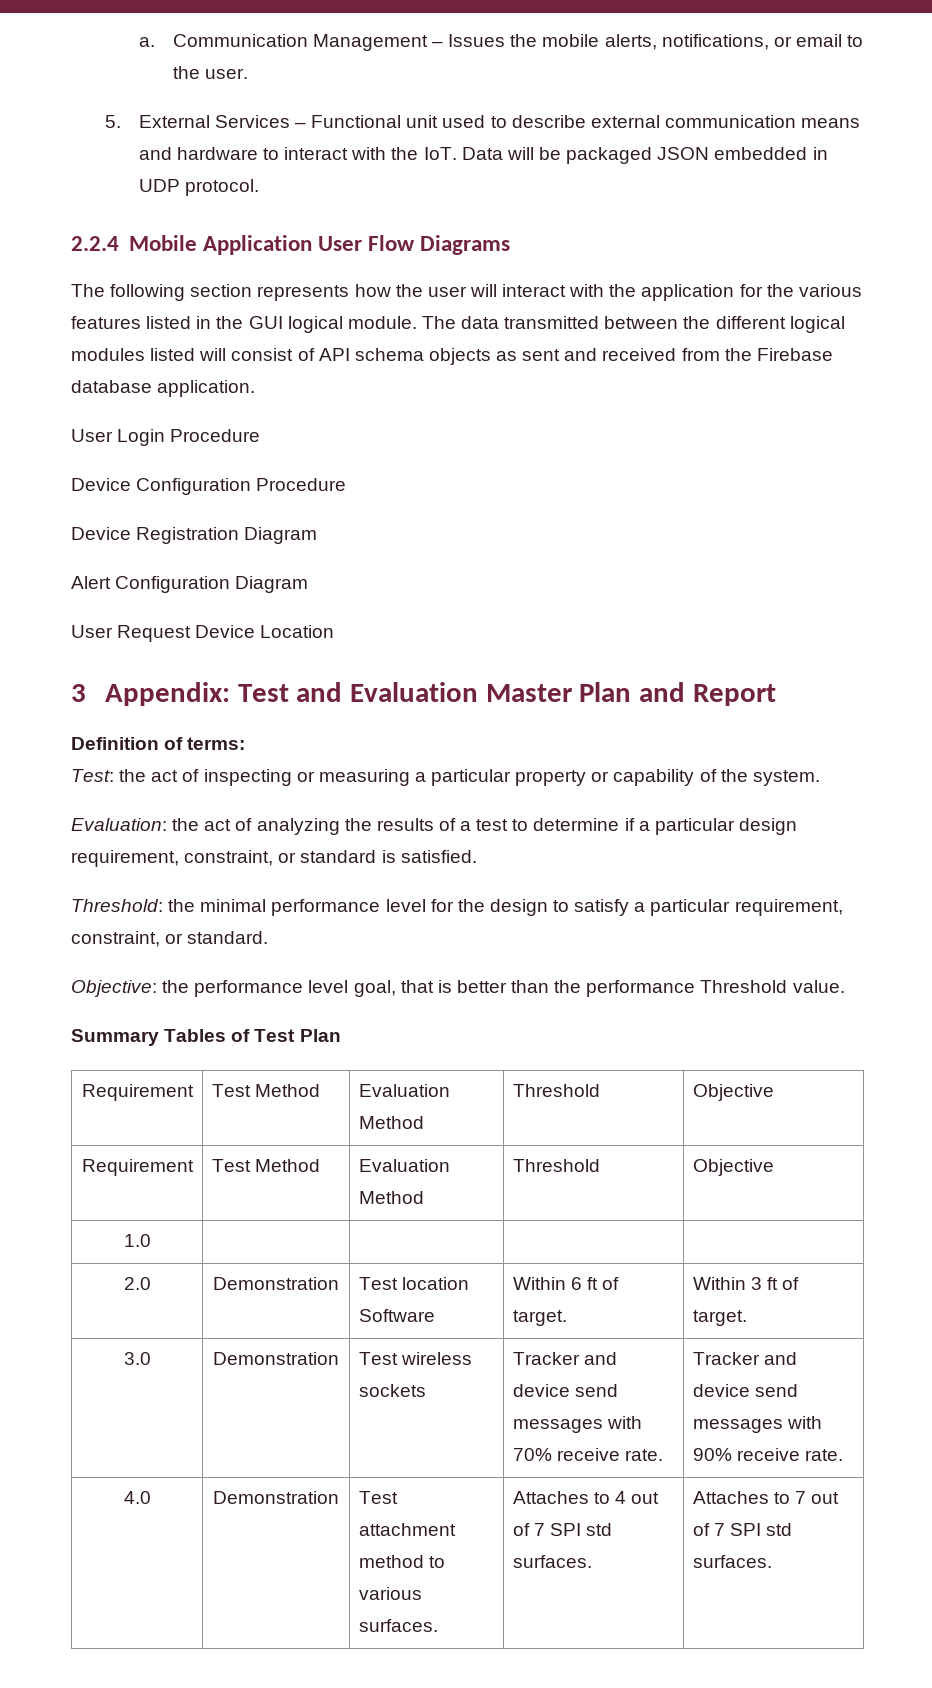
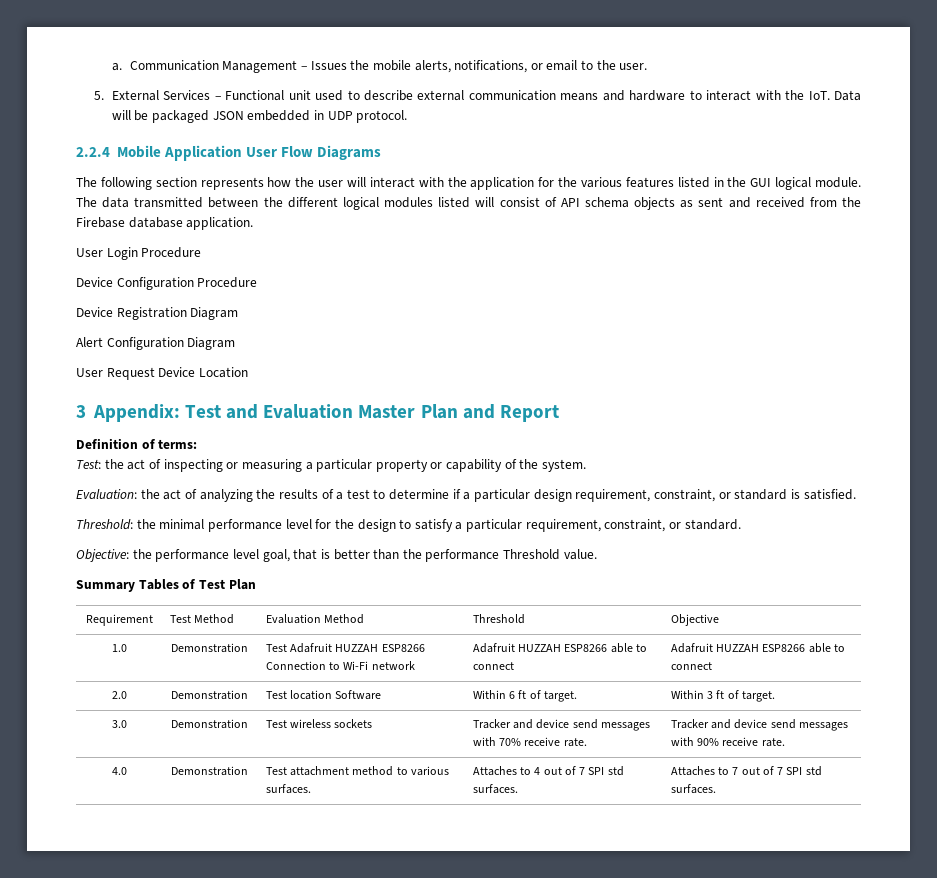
[81,1159,194,1176] [211,1159,321,1172] [358,1159,450,1172] [358,1191,424,1204] [512,1159,600,1172] [692,1159,774,1176] [123,1234,151,1247] Requirement | Test Method | Evaluation Method | Threshold | Objective // 1.0 | | | | -> [111,644,127,652] [171,643,248,653] [265,643,425,653] [265,661,415,670] [472,643,647,653] [472,662,514,670] [670,643,845,653] [670,662,712,670] 1.0 | Demonstration | Test Adafruit HUZZAH ESP8266 Connection to Wi-Fi network | Adafruit HUZZAH ESP8266 able to connect | Adafruit HUZZAH ESP8266 able to connect

